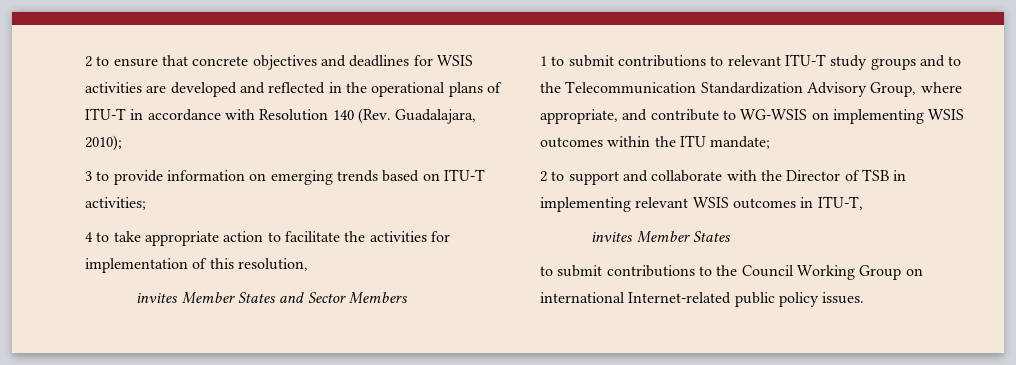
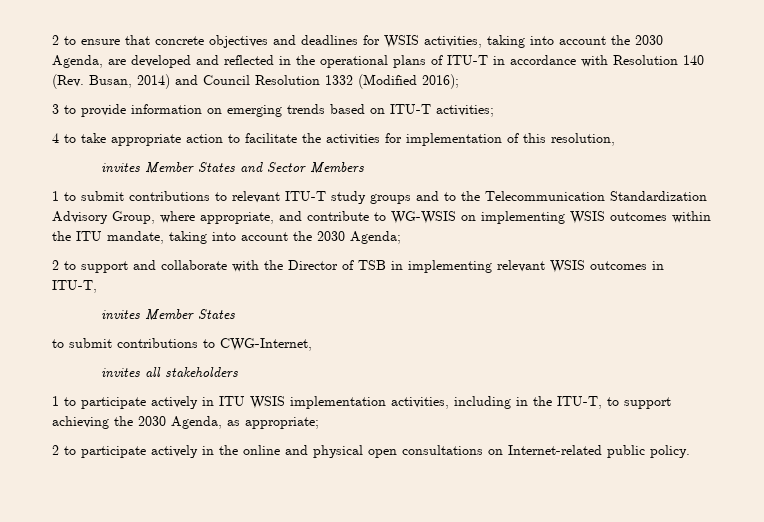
[85,82,142,93] activities -> [424,35,663,48] [52,55,103,68] activities, taking into account the 2030 Agenda,
[395,109,477,124] [85,135,122,151] Guadalajara, 2010); -> [89,74,459,89] Busan, 2014) and Council Resolution 1332 (Modified 2016);
[710,136,771,149] mandate; -> [107,231,401,244] mandate, taking into account the 2030 Agenda;
[716,265,923,280] [540,292,865,307] the Council Working Group on international Internet-related public policy issues. -> [220,338,312,351] [100,367,238,378] [52,396,671,409] [52,416,319,429] [52,445,690,458] CWG-Internet, // invites all stakeholders // 1 to participate actively in ITU WSIS implementation activities, including in the ITU-T, to support achieving the 2030 Agenda, as appropriate; // 2 to participate actively in the online and physical open consultations on Internet-related public policy.

